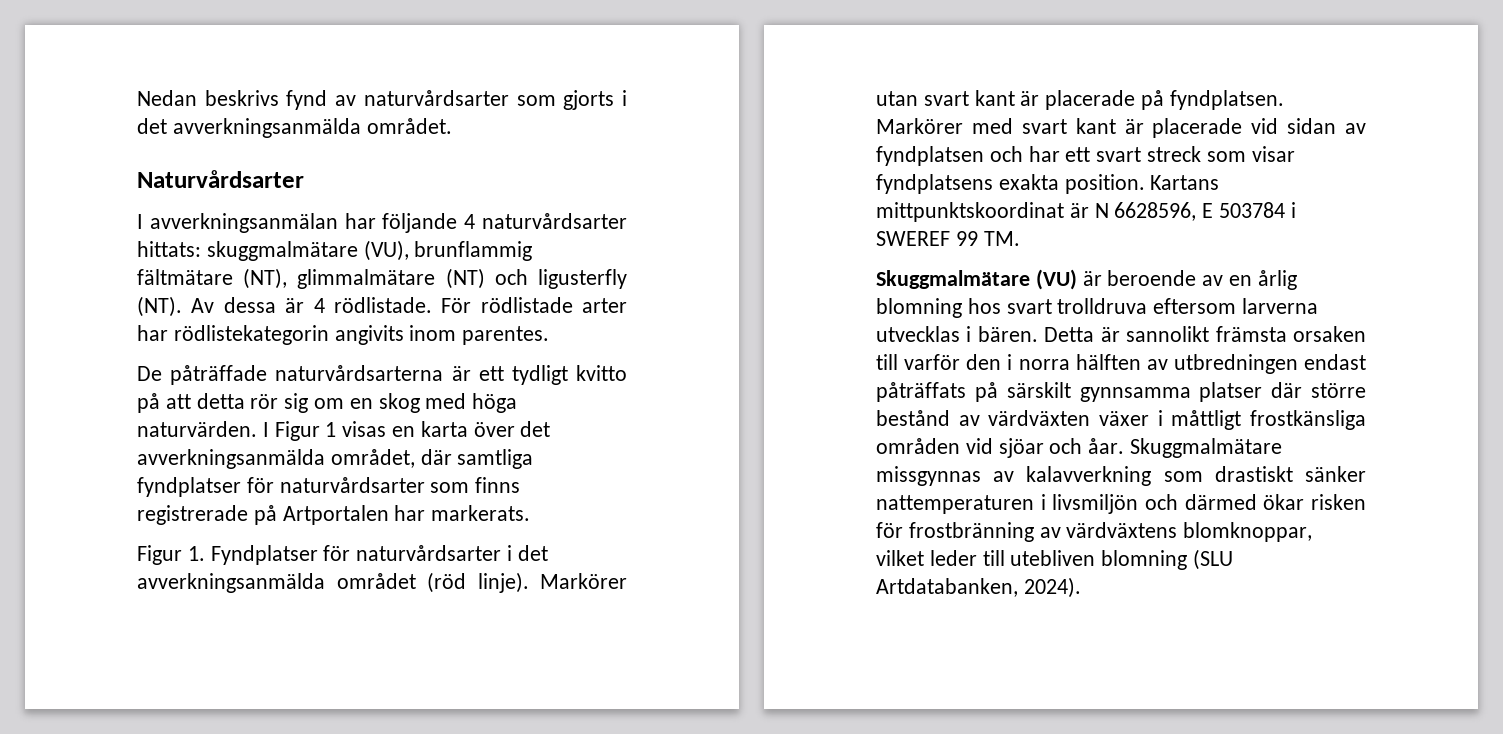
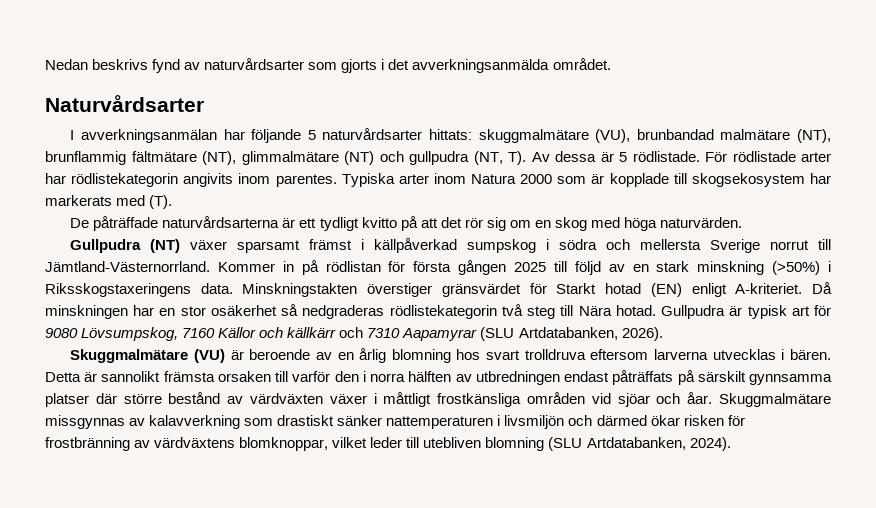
[464,214,476,229] 4 -> [307,130,316,140] 5
(409, 250) none -> [636,129,832,143] brunbandad malmätare (NT),
[538,269,627,289] [137,296,182,317] ligusterfly (NT). -> [409,151,526,165] gullpudra (NT, T).
[313,298,325,313] 4 -> [619,152,627,162] 5
(550, 335) none -> [341,173,831,187] [45,195,173,209] Typiska arter inom Natura 2000 som är kopplade till skogsekosystem har markerats med (T).
[196,393,245,409] detta -> [440,217,462,228] det
[262,421,551,441] [137,449,534,469] [137,477,521,497] [137,505,531,525] [137,545,548,565] [137,572,627,593] [876,90,1284,110] [876,118,1366,138] [876,146,1295,166] [876,174,1220,194] [876,202,1296,222] [876,231,1020,246] I Figur 1 visas en karta över det avverkningsanmälda området, där samtliga fyndplatser för naturvårdsarter som finns registrerade på Artportalen har markerats. // Figur 1. Fyndplatser för naturvårdsarter i det avverkningsanmälda området (röd linje). Markörer utan svart kant är placerade på fyndplatsen. Markörer med svart kant är placerade vid sidan av fyndplatsen och har ett svart streck som visar fyndplatsens exakta position. Kartans mittpunktskoordinat är N 6628596, E 503784 i SWEREF 99 TM. -> [70,238,832,253] [45,260,831,275] [45,282,833,297] [45,304,832,319] [45,327,663,341] // Gullpudra (NT) växer sparsamt främst i källpåverkad sumpskog i södra och mellersta Sverige norrut till Jämtland-Västernorrland. Kommer in på rödlistan för första gången 2025 till följd av en stark minskning (>50%) i Riksskogstaxeringens data. Minskningstakten överstiger gränsvärdet för Starkt hotad (EN) enligt A-kriteriet. Då minskningen har en stor osäkerhet så nedgraderas rödlistekategorin två steg till Nära hotad. Gullpudra är typisk art för 9080 Lövsumpskog, 7160 Källor och källkärr och 7310 Aapamyrar (SLU Artdatabanken, 2026).

